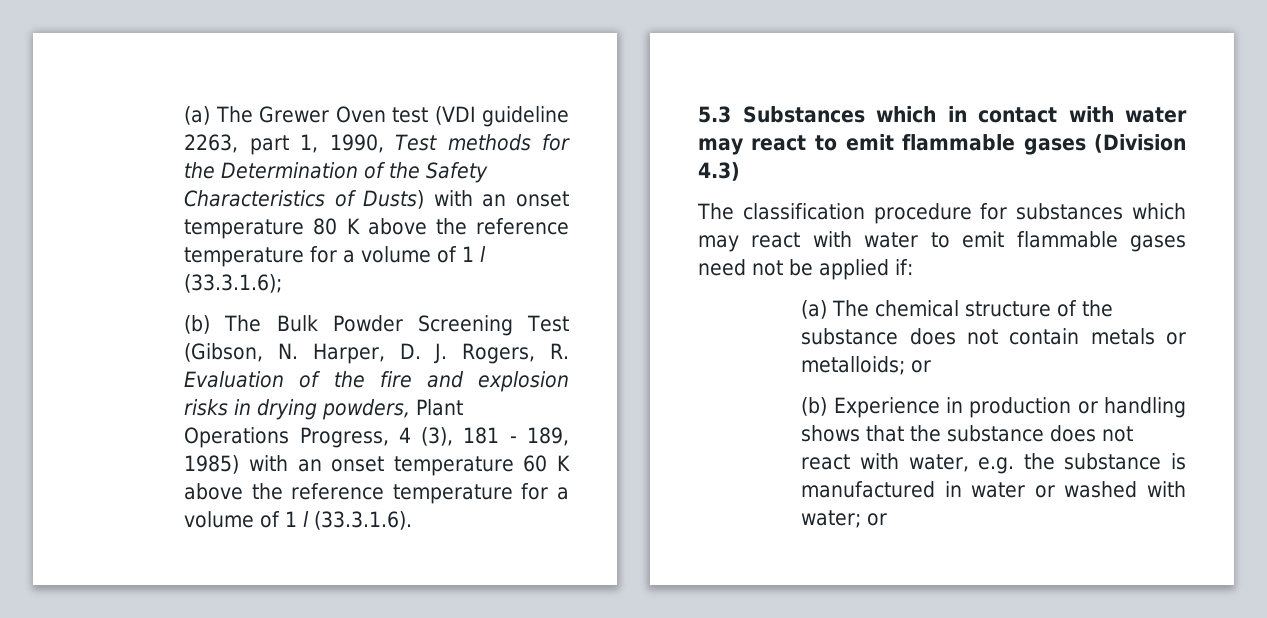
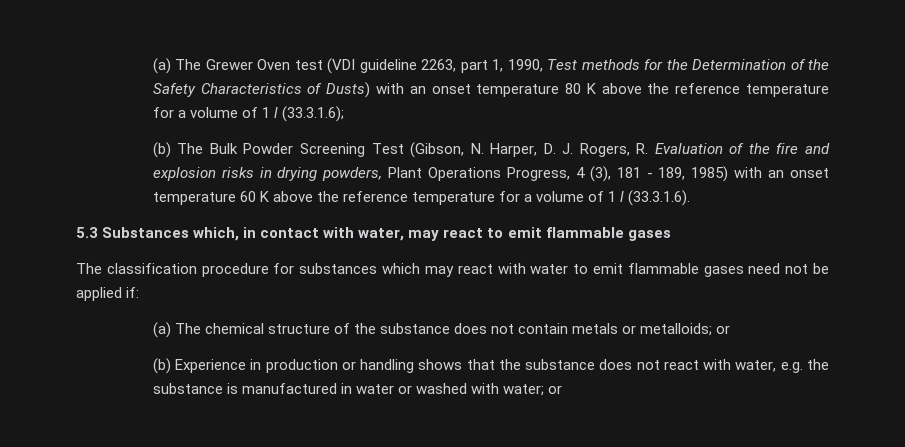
[876,106,936,123] which -> [193,227,240,241] which,
[1125,107,1187,123] water -> [358,228,405,241] water,
[1094,134,1186,153] [698,162,740,181] (Division 4.3) -> (671, 235) none

